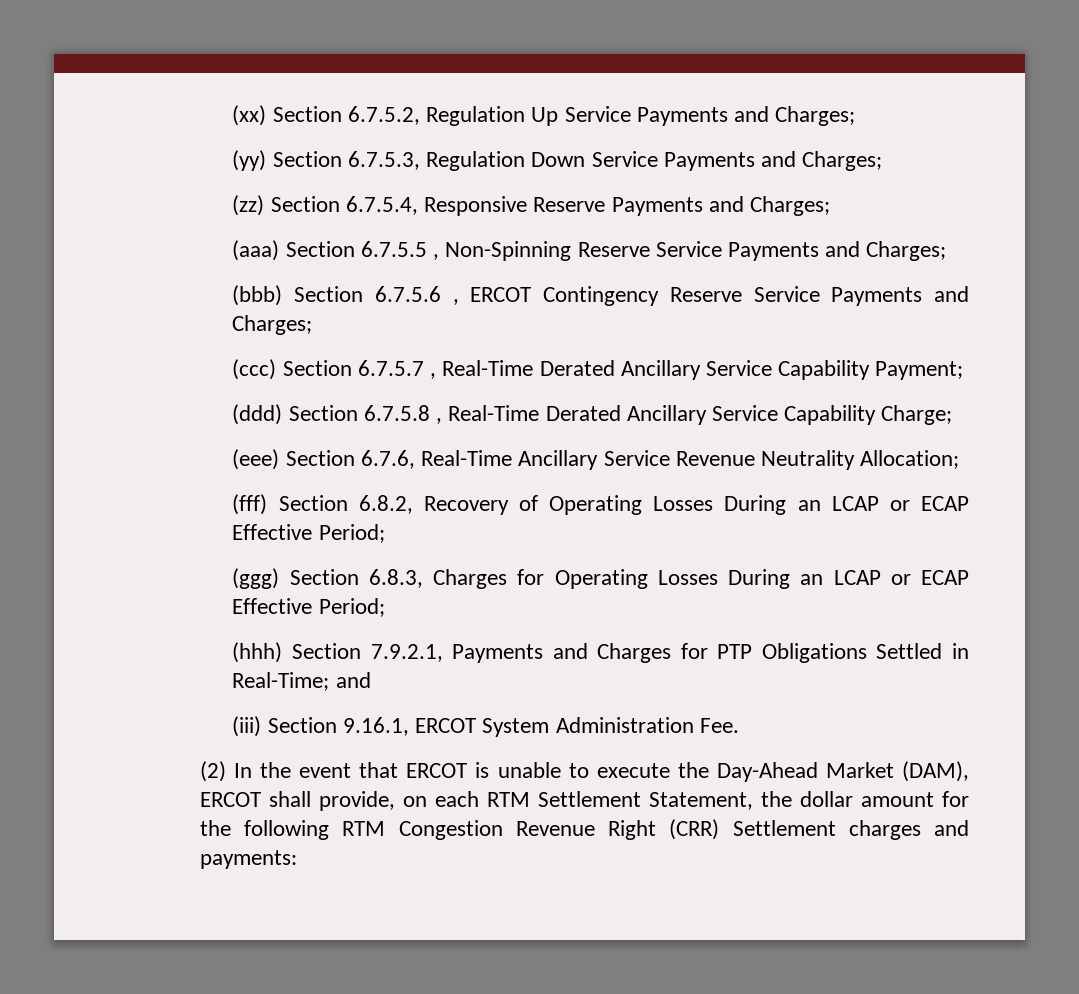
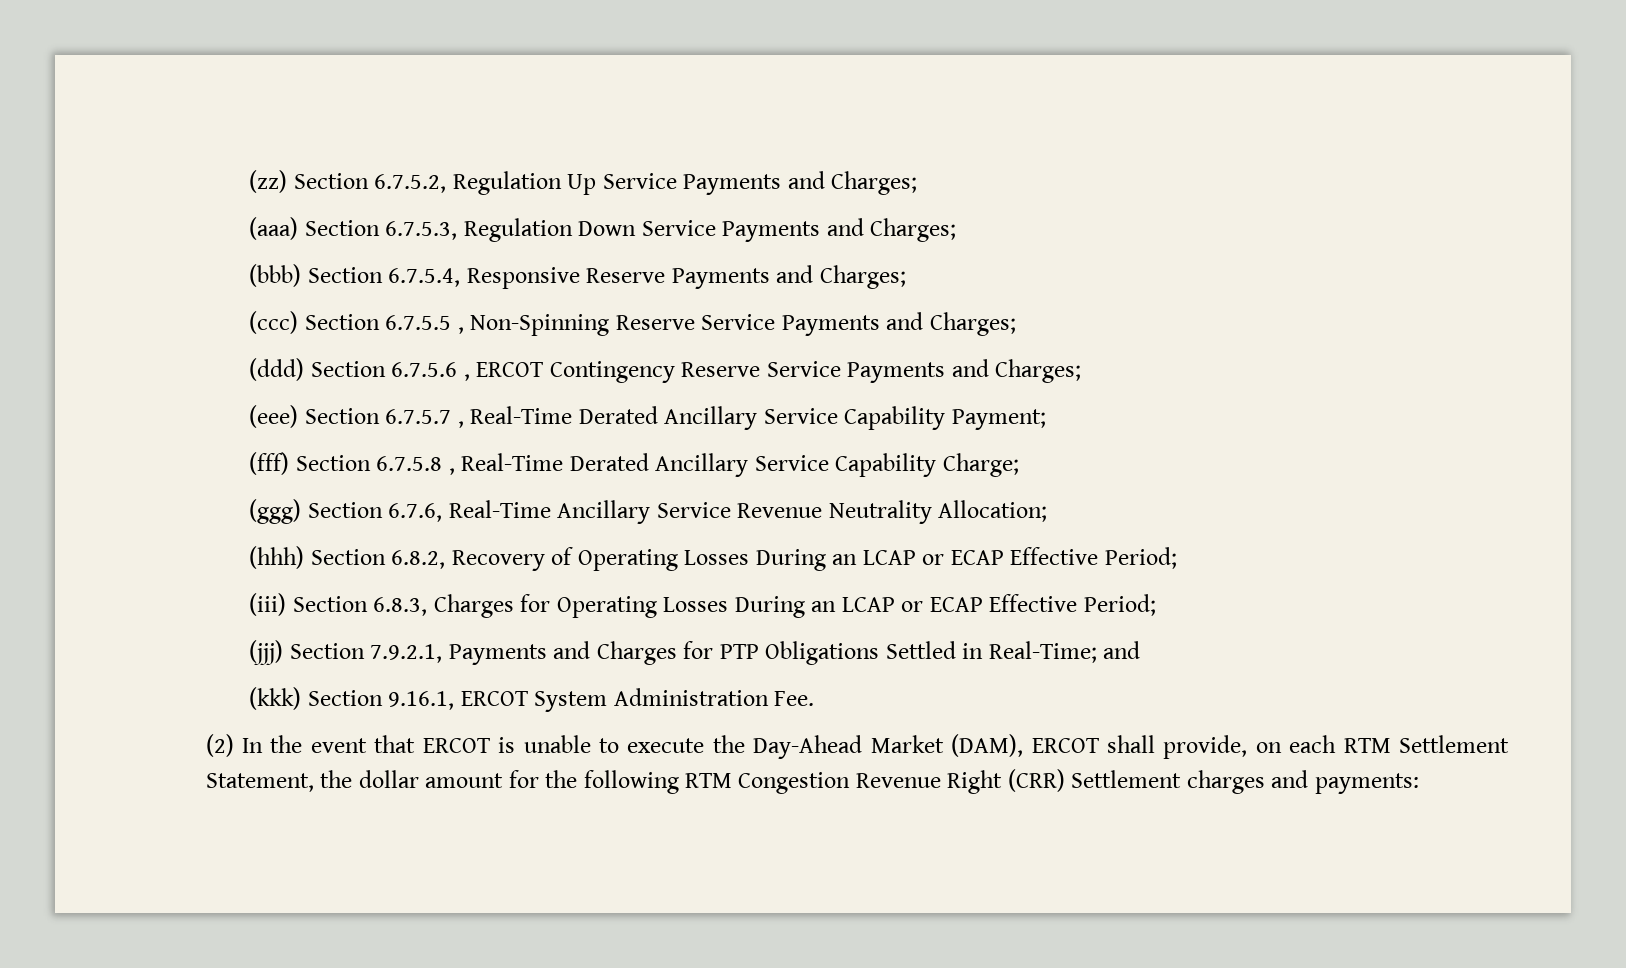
[232,105,267,126] (xx) -> [249,170,288,193] (zz)
[232,150,267,171] (yy) -> [249,217,299,240] (aaa)
[232,195,265,216] (zz) -> [249,264,302,287] (bbb)
[232,240,280,261] (aaa) -> [249,311,299,334] (ccc)
[232,285,283,306] (bbb) -> [249,358,305,381] (ddd)
[232,359,277,380] (ccc) -> [249,405,299,428] (eee)
[232,404,283,425] (ddd) -> [249,452,290,475] (fff)
[232,449,280,470] (eee) -> [249,499,302,524] (ggg)
[232,494,268,515] (fff) -> [249,546,305,569] (hhh)
[232,568,280,589] (ggg) -> [249,593,287,616] (iii)
[232,642,283,663] (hhh) -> [249,640,284,665] (jjj)
[232,716,262,737] (iii) -> [249,687,302,710] (kkk)

